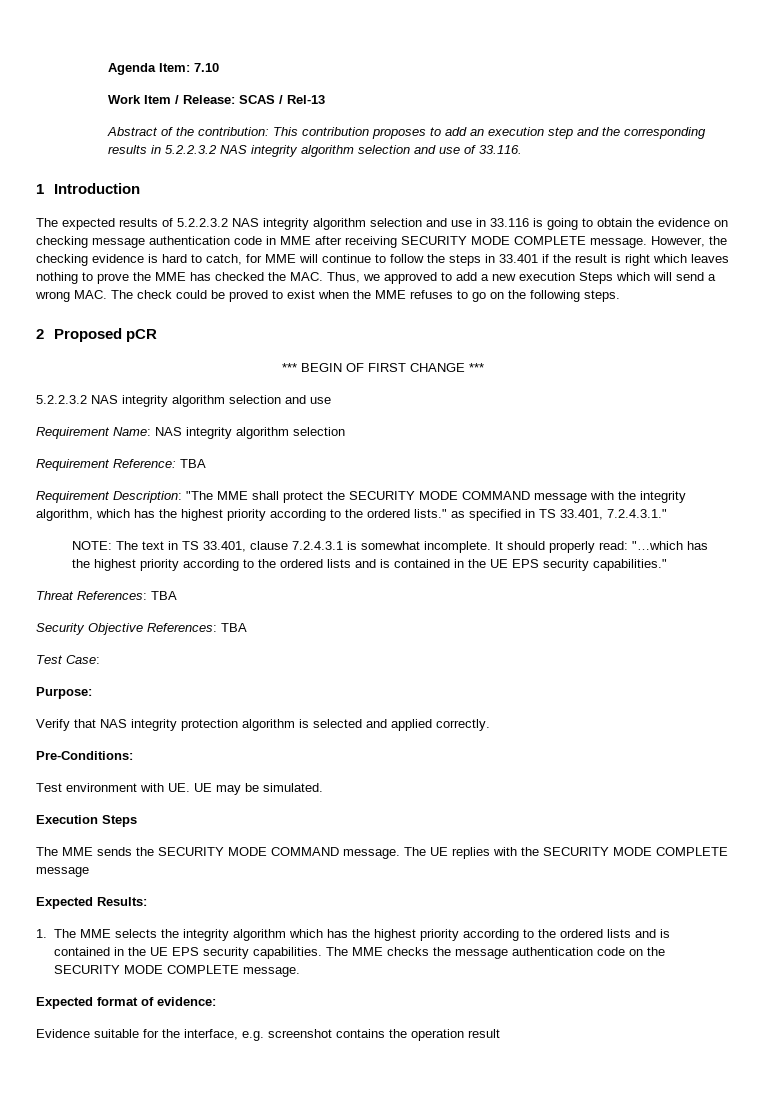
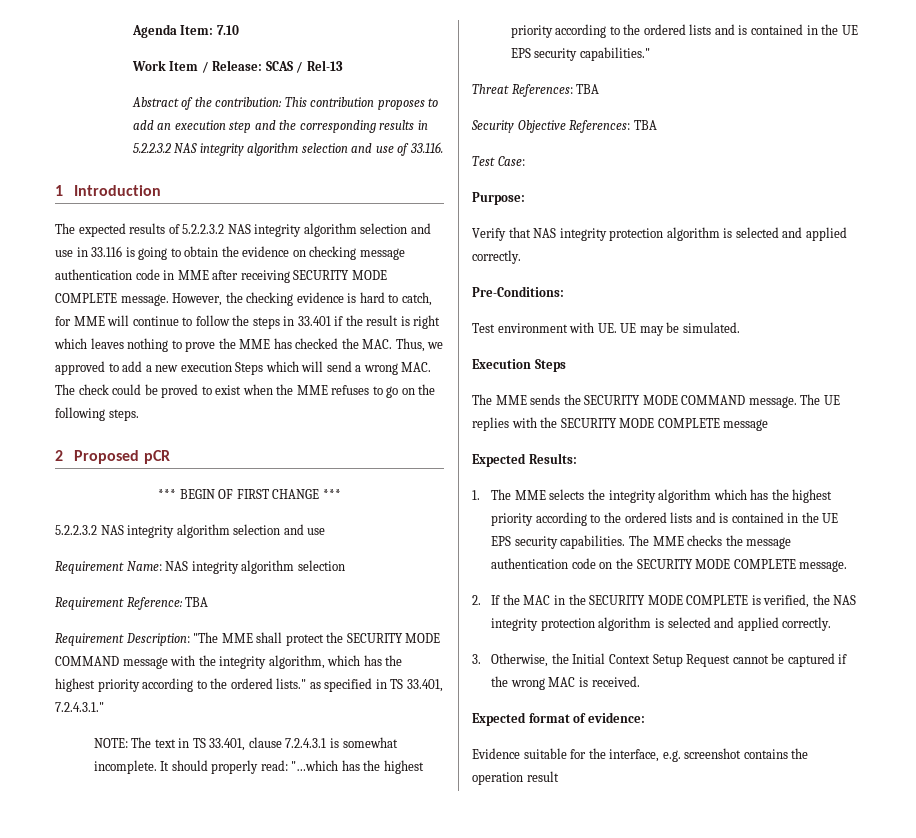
(301, 972) none -> [472,594,857,608] [491,617,832,631] [472,653,848,667] [491,676,640,690] // 2. If the MAC in the SECURITY MODE COMPLETE is verified, the NAS integrity protection algorithm is selected and applied correctly. // 3. Otherwise, the Initial Context Setup Request cannot be captured if the wrong MAC is received.

